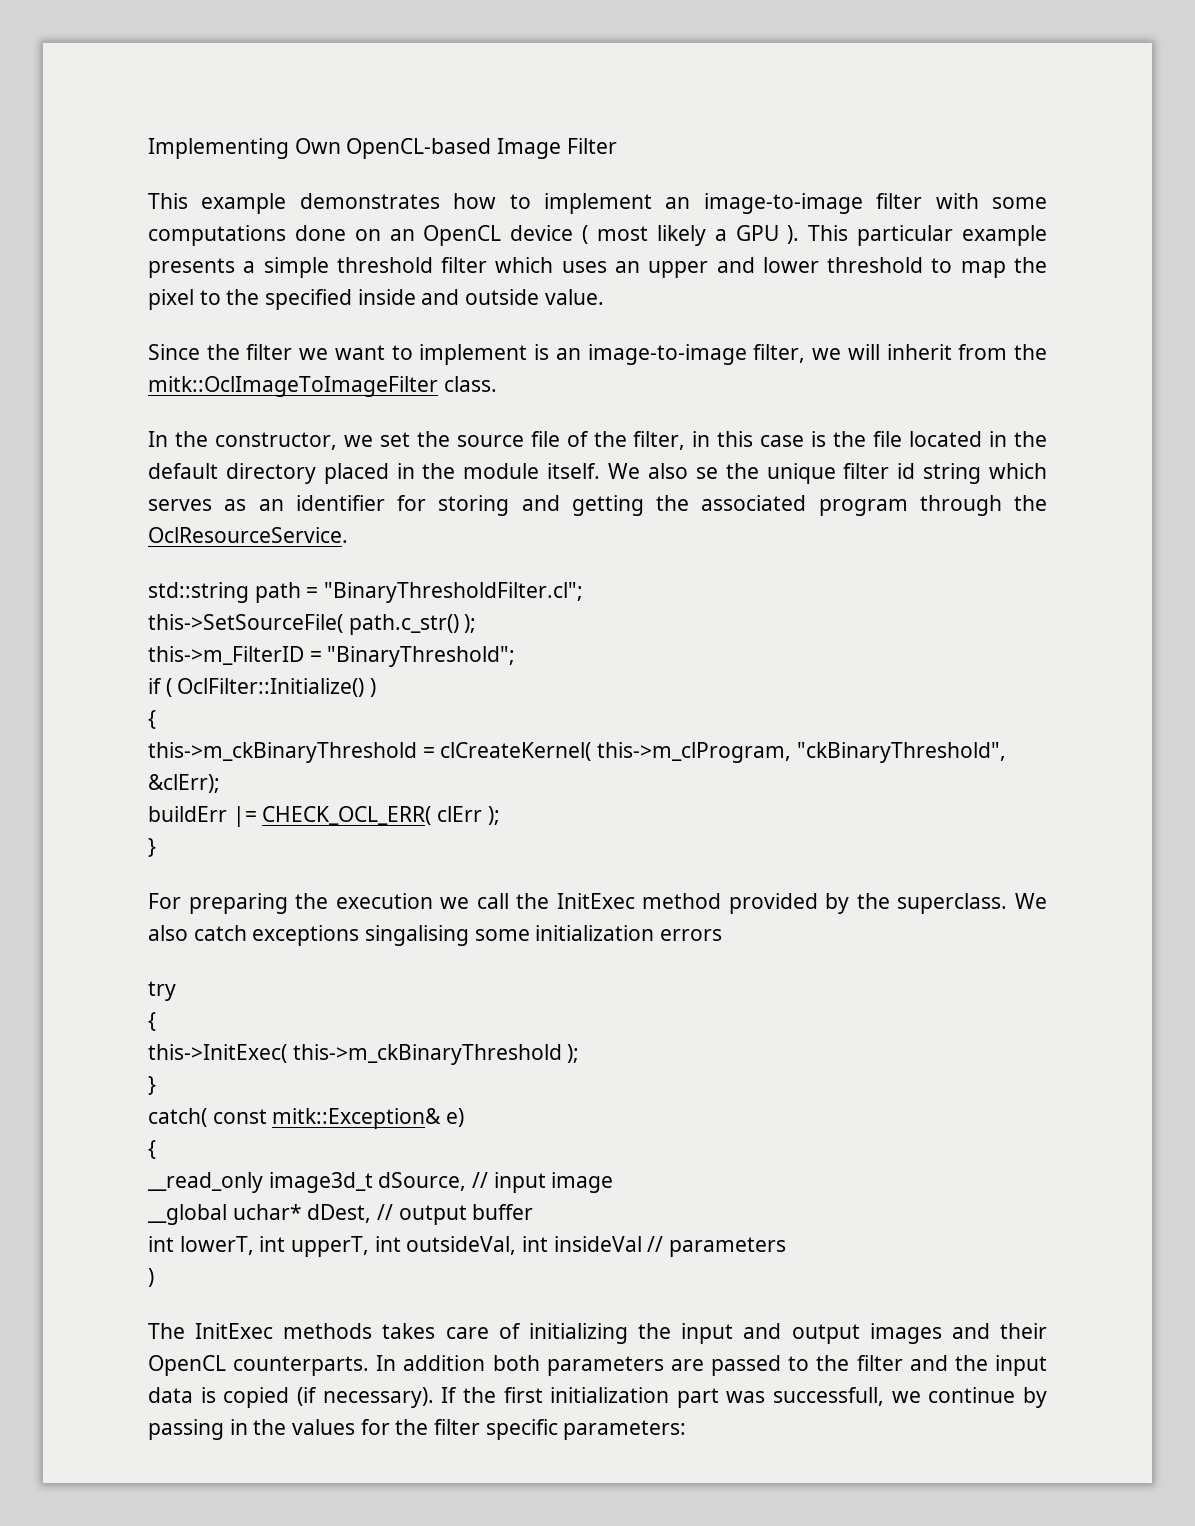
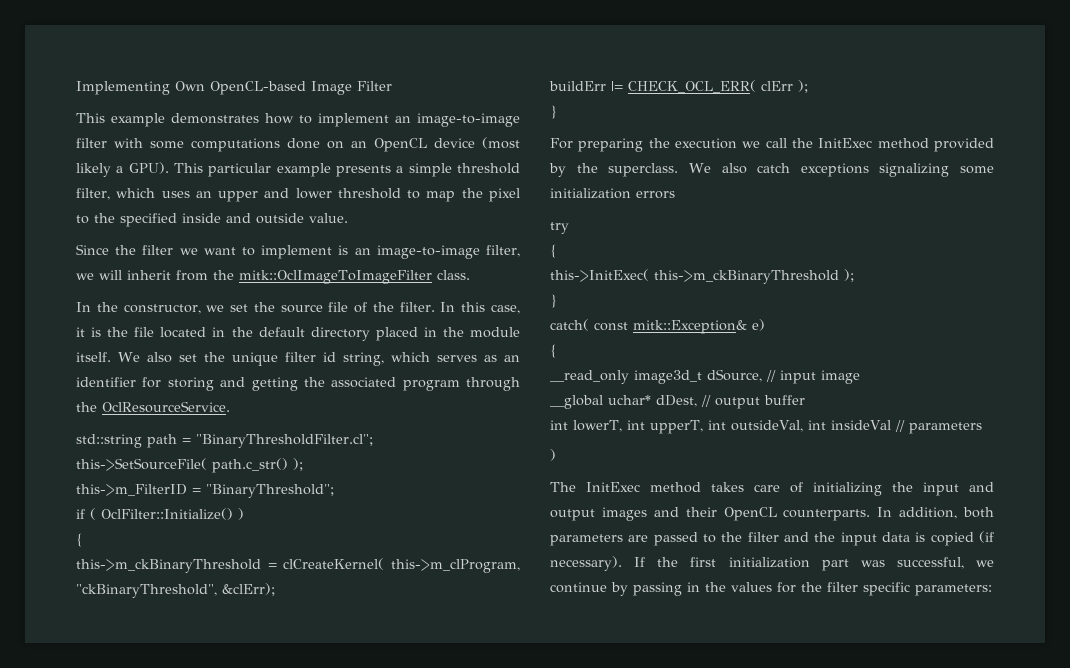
[582,225,800,246] ( most likely a GPU ). -> [482,137,520,149] [76,162,169,177] (most likely a GPU).
[441,257,488,273] filter -> [76,188,110,200] filter,
[633,431,805,450] filter, in this case -> [399,302,520,314] [76,327,85,337] filter. In this case, it
[695,467,718,479] se -> [178,354,197,362] set
[923,463,982,484] string -> [342,352,384,366] string,
[365,925,470,946] singalising -> [879,163,950,177] signalizing
[283,1323,373,1339] methods -> [650,482,701,493] method
[403,1355,486,1371] addition -> [899,507,958,519] addition,
[773,1387,885,1406] successfull, -> [896,557,964,569] successful,

